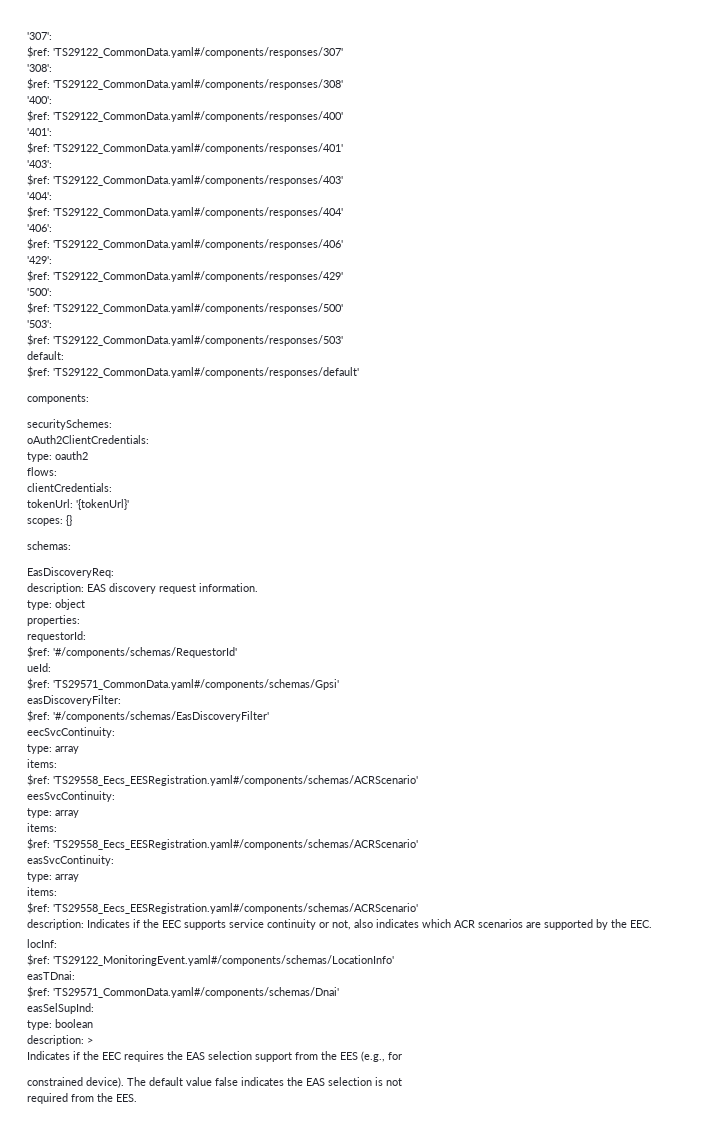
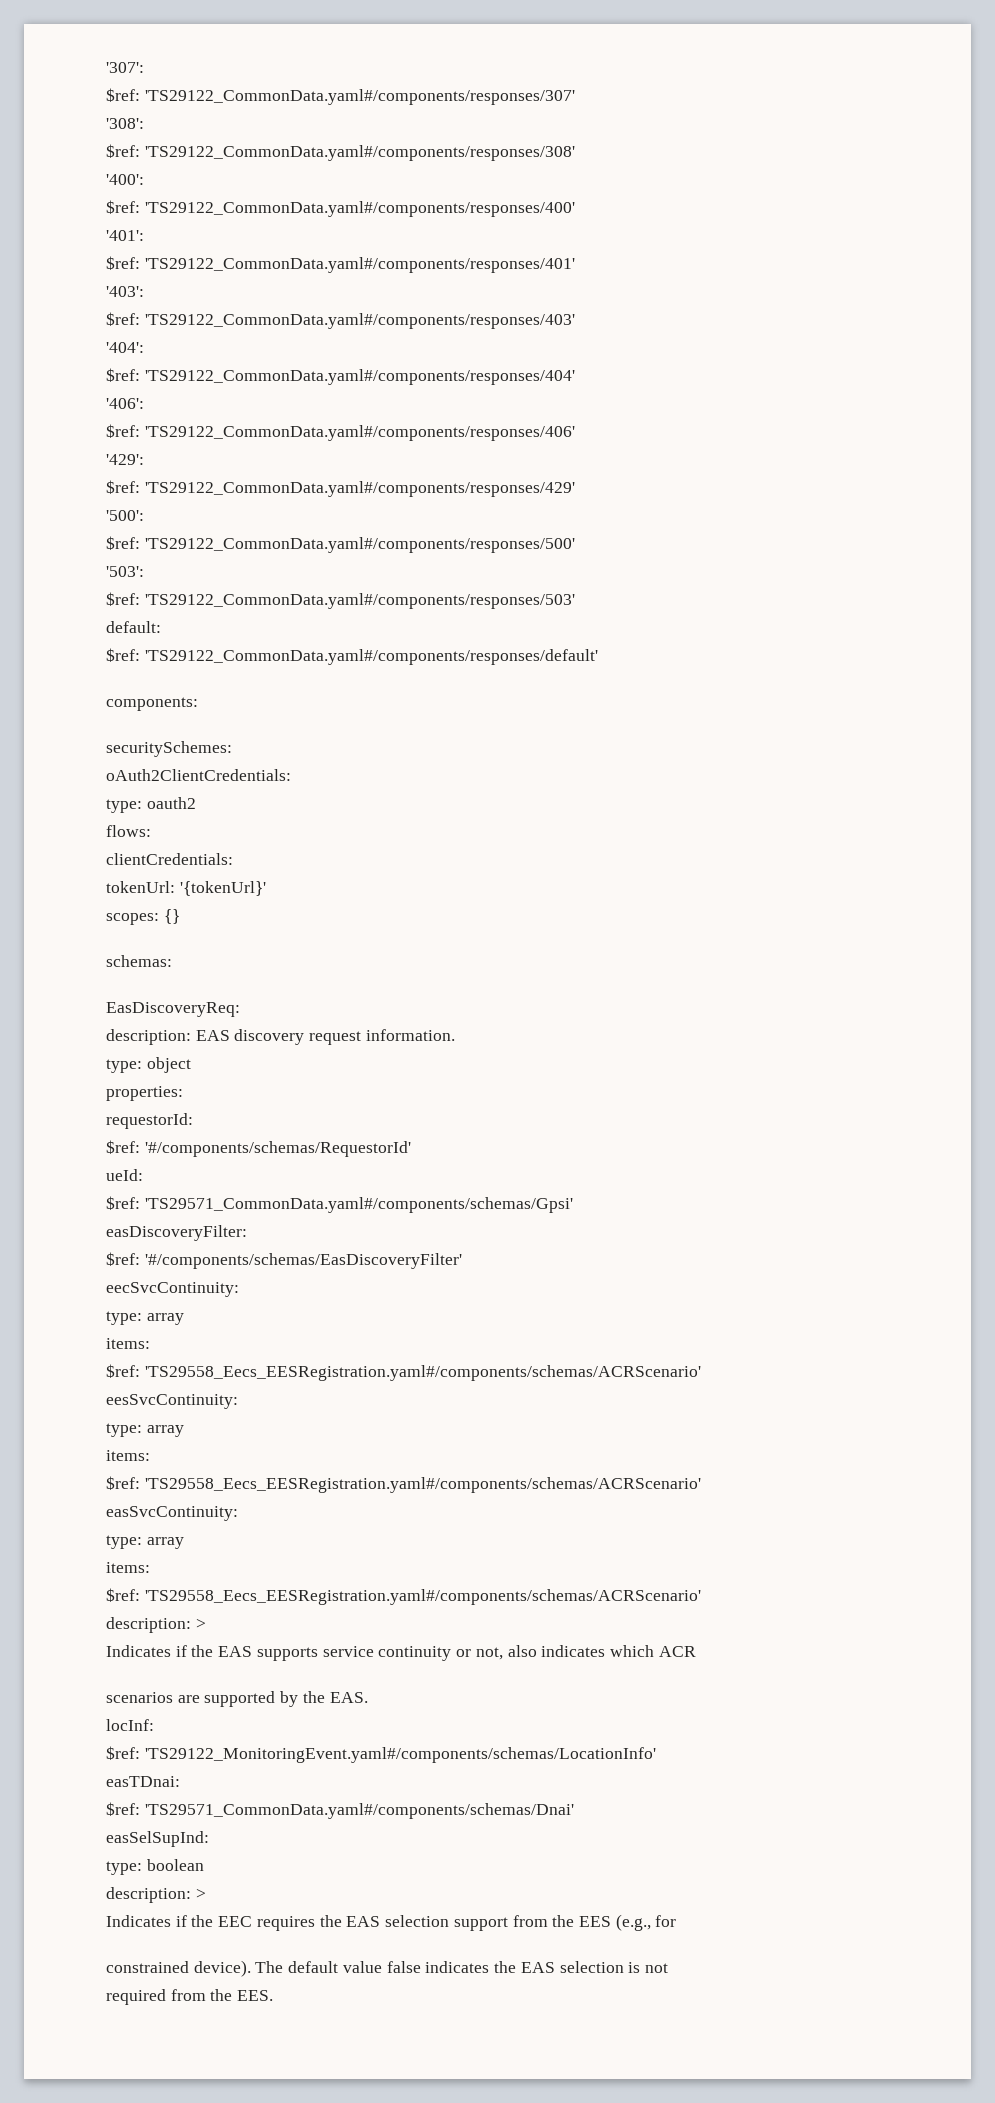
[87,919,182,928] Indicates if the EEC -> [195,1618,206,1629] [106,1645,253,1657] > // Indicates if the EAS
(475, 924) none -> (696, 1651) //
[630,920,652,928] EEC. -> [329,1692,368,1703] EAS.

